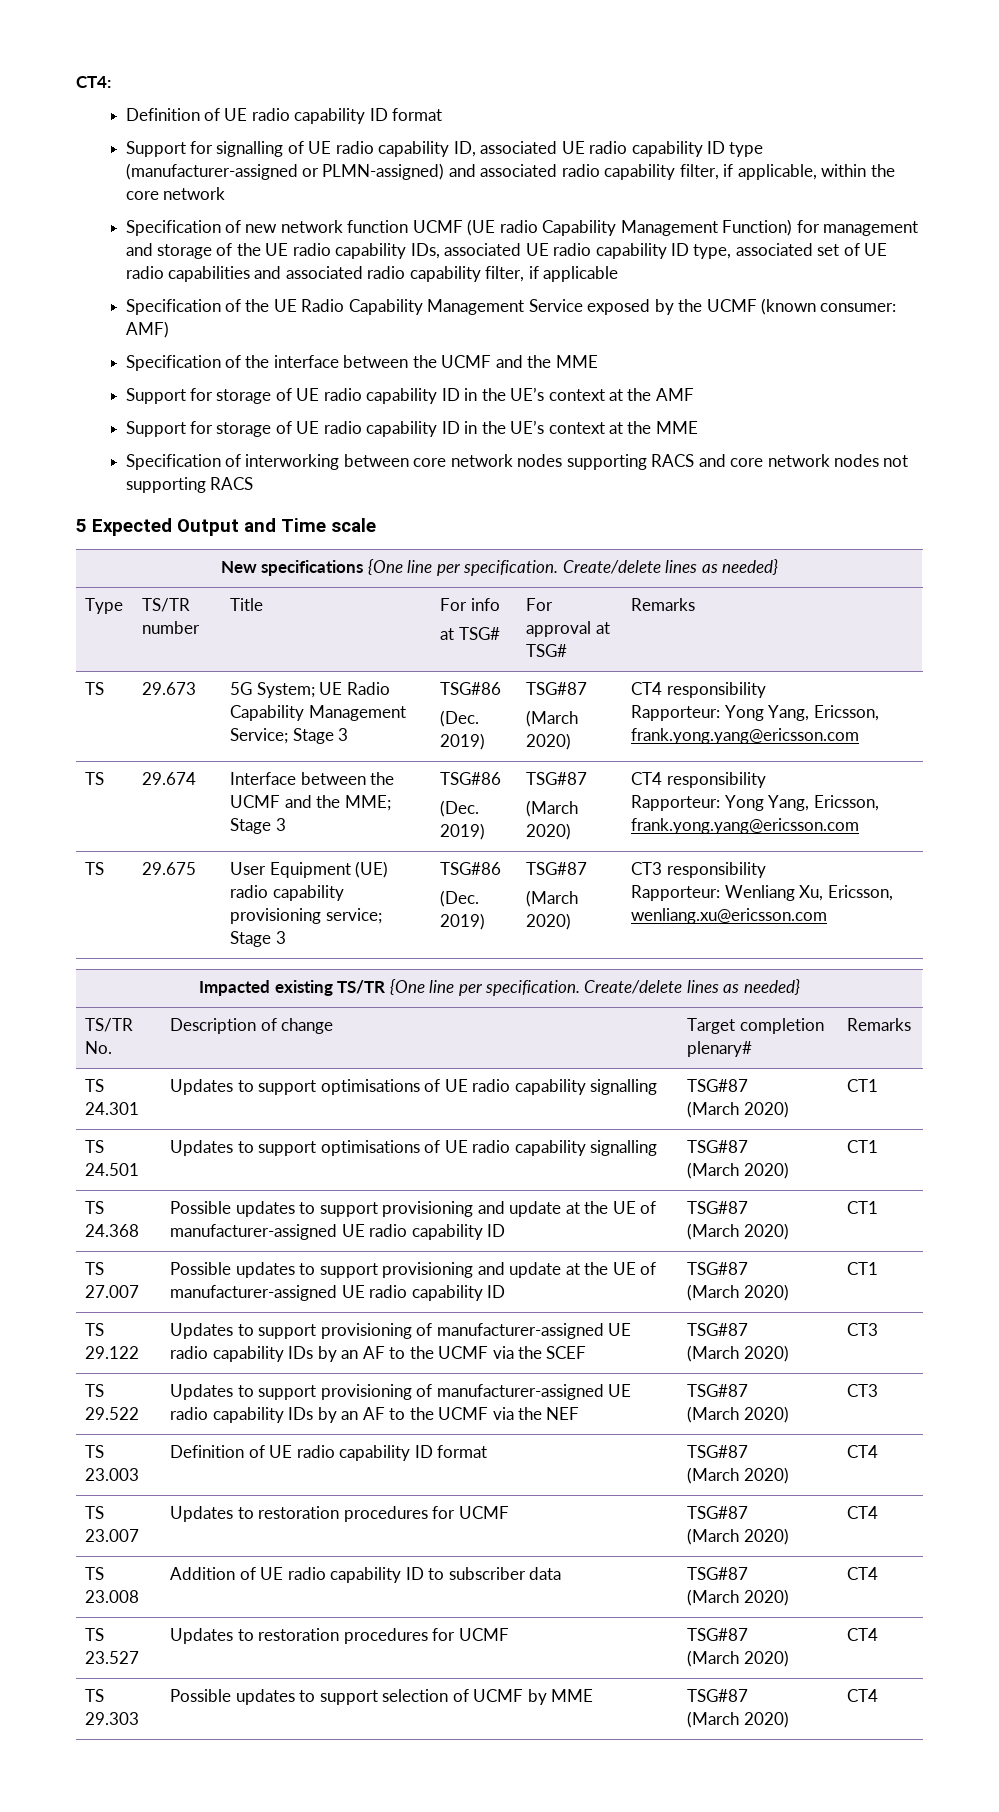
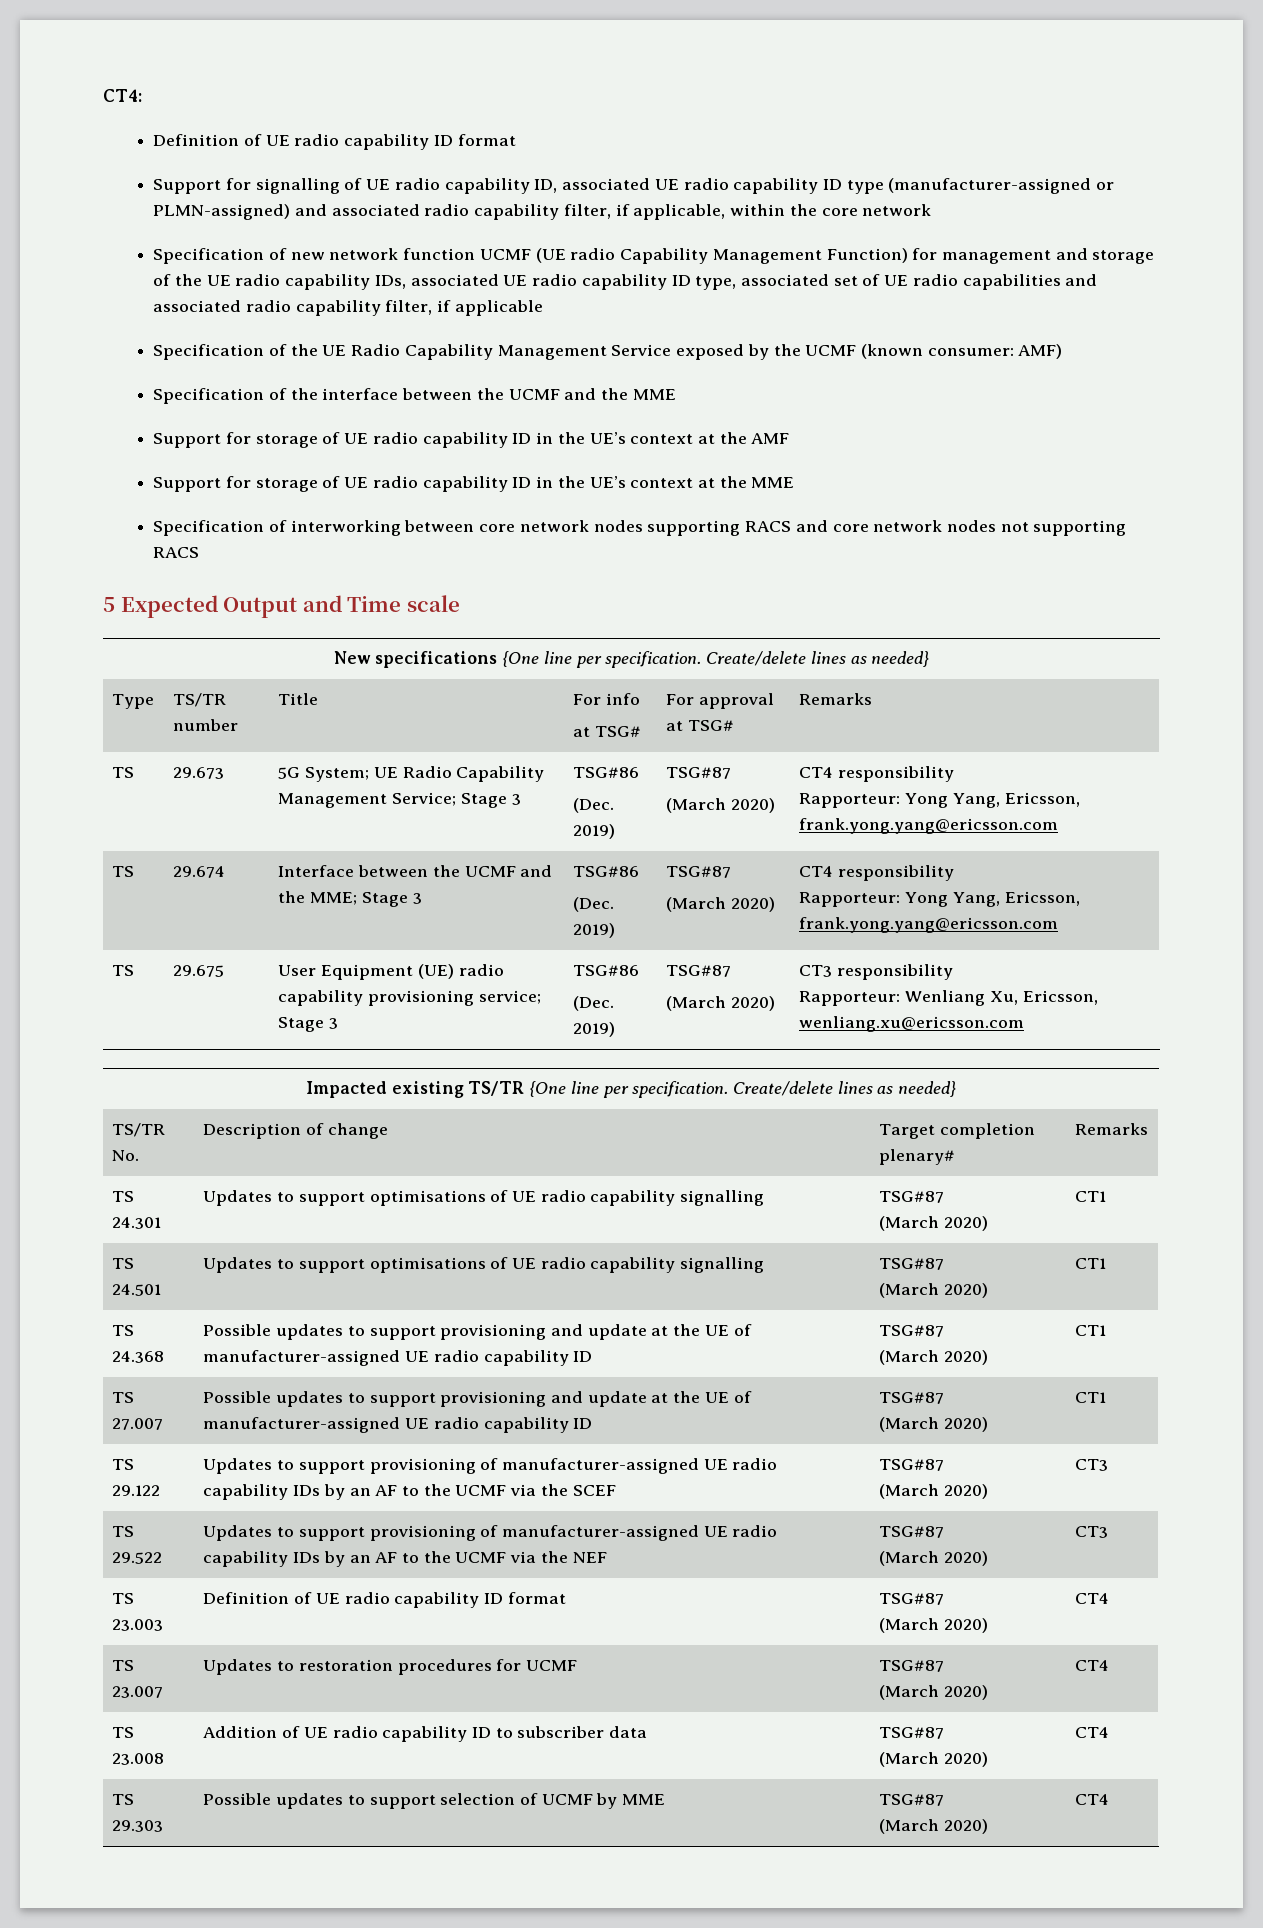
[85,1628,105,1641] [85,1651,140,1664] [170,1628,509,1644] [687,1628,749,1641] [687,1650,789,1667] [847,1628,879,1641] // TS 23.527 | Updates to restoration procedures for UCMF | TSG#87 // (March 2020) | CT4 -> (1110, 1732) none

